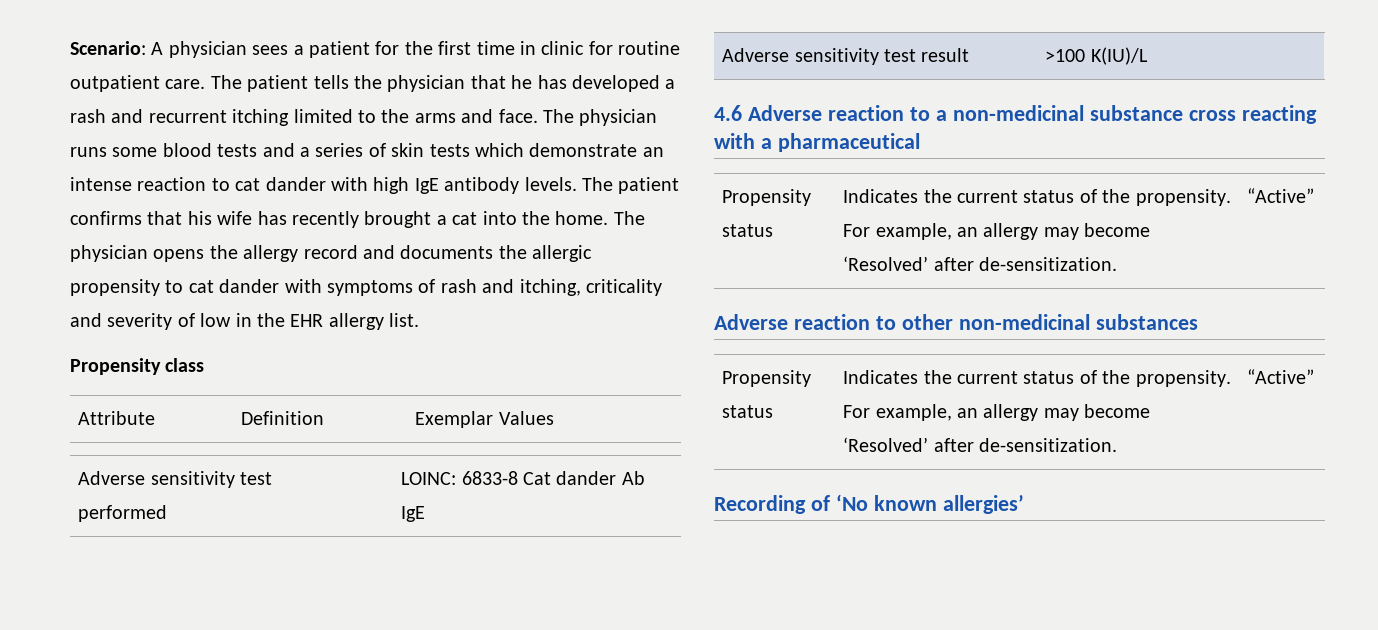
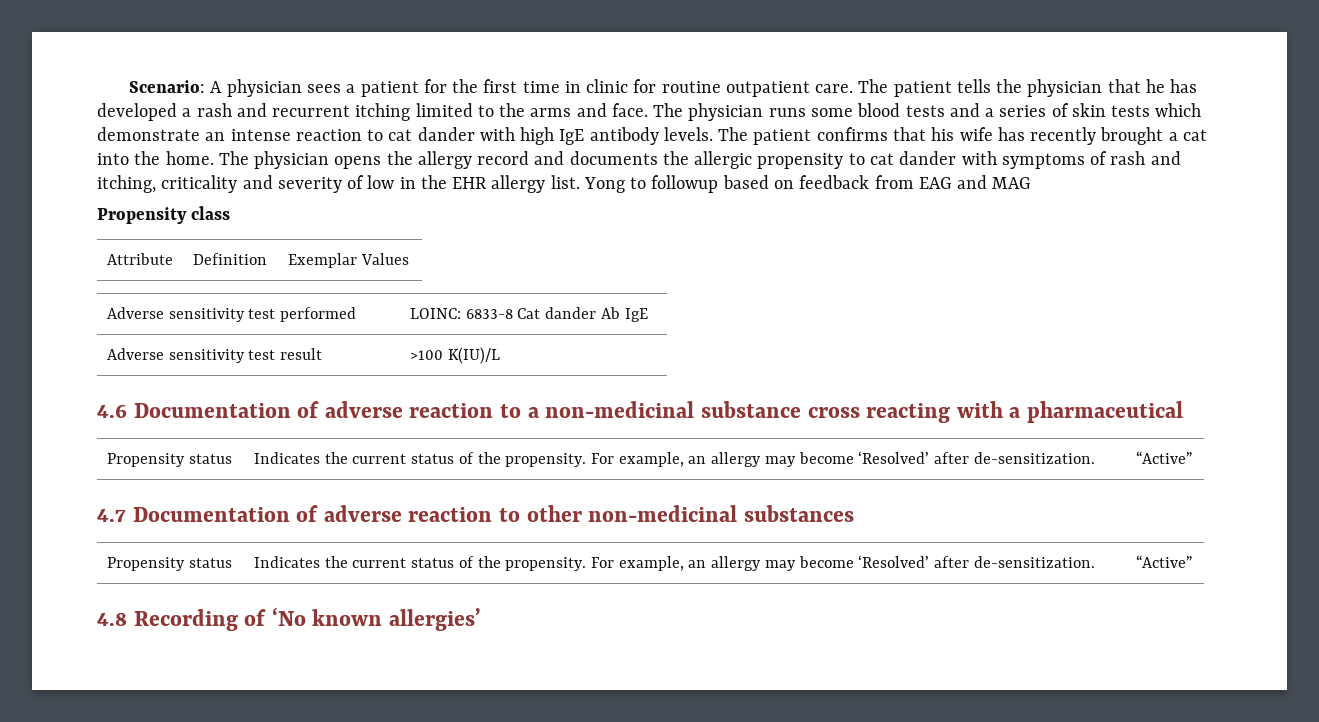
(420, 320) none -> [583,175,1032,193] Yong to followup based on feedback from EAG and MAG
[747,105,822,121] Adverse -> [133,401,403,418] Documentation of adverse
[714,314,788,330] Adverse -> [97,505,402,522] 4.7 Documentation of adverse
(1315, 376) none -> [97,612,127,626] 4.8

